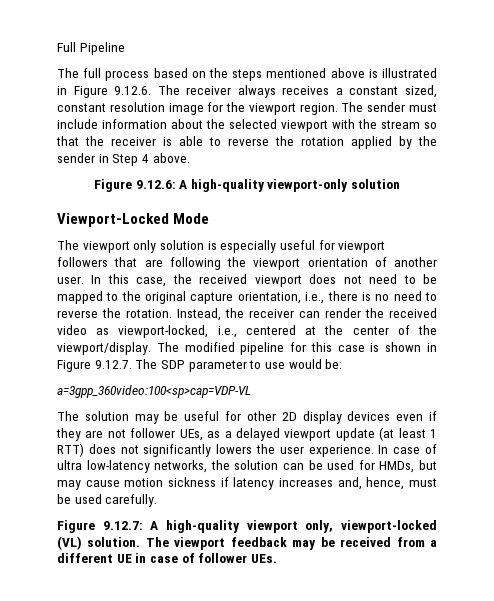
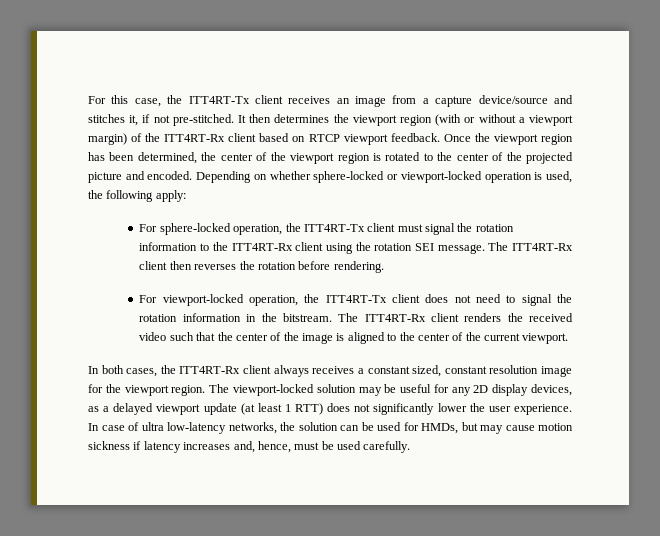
[57,42,125,55] [57,68,437,81] [57,85,232,98] Full Pipeline // The full process based on the steps mentioned above is illustrated in Figure 9.12.6. The receiver -> [88,95,573,107] [88,114,573,126] [88,133,573,145] [88,152,573,164] [88,171,573,183] [88,190,186,202] [139,223,514,235] [139,242,573,254] [139,261,384,273] [139,294,572,306] [139,313,573,322] [139,332,569,344] [88,365,272,377] For this case, the ITT4RT-Tx client receives an image from a capture device/source and stitches it, if not pre-stitched. It then determines the viewport region (with or without a viewport margin) of the ITT4RT-Rx client based on RTCP viewport feedback. Once the viewport region has been determined, the center of the viewport region is rotated to the center of the projected picture and encoded. Depending on whether sphere-locked or viewport-locked operation is used, the following apply: // For sphere-locked operation, the ITT4RT-Tx client must signal the rotation information to the ITT4RT-Rx client using the rotation SEI message. The ITT4RT-Rx client then reverses the rotation before rendering. // For viewport-locked operation, the ITT4RT-Tx client does not need to signal the rotation information in the bitstream. The ITT4RT-Rx client renders the received video such that the center of the image is aligned to the center of the current viewport. // In both cases, the ITT4RT-Rx client
[367,102,437,112] [57,119,437,132] [56,136,437,149] [57,153,190,166] [93,179,401,192] [57,213,210,227] [57,240,386,253] [57,257,437,270] [57,274,437,287] [57,291,438,304] [57,308,437,321] [57,325,438,338] [57,342,437,355] [57,359,343,372] [57,385,251,398] [57,411,79,421] sender must include information about the selected viewport with the stream so that the receiver is able to reverse the rotation applied by the sender in Step 4 above. // Figure 9.12.6: A high-quality viewport-only solution // Viewport-Locked Mode // The viewport only solution is especially useful for viewport followers that are following the viewport orientation of another user. In this case, the received viewport does not need to be mapped to the original capture orientation, i.e., there is no need to reverse the rotation. Instead, the receiver can render the received video as viewport-locked, i.e., centered at the center of the viewport/display. The modified pipeline for this case is shown in Figure 9.12.7. The SDP parameter to use would be: // a=3gpp_360video:100<sp>cap=VDP-VL // The -> [232,384,314,396] viewport-locked
[246,411,276,421] other -> [451,387,471,396] any
[347,411,437,421] [56,428,203,441] devices even if they are not follower UEs, -> [531,384,572,396] devices,
[216,444,253,454] lowers -> [437,403,467,412] lower
[57,520,437,533] [57,536,438,550] [57,553,277,563] // Figure 9.12.7: A high-quality viewport only, viewport-locked (VL) solution. The viewport feedback may be received from a different UE in case of follower UEs. -> (411, 447) none

